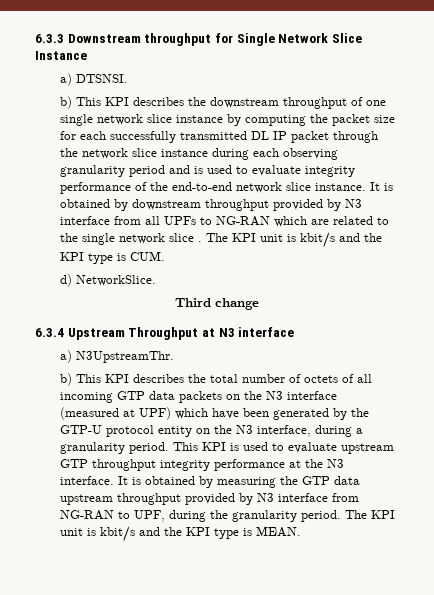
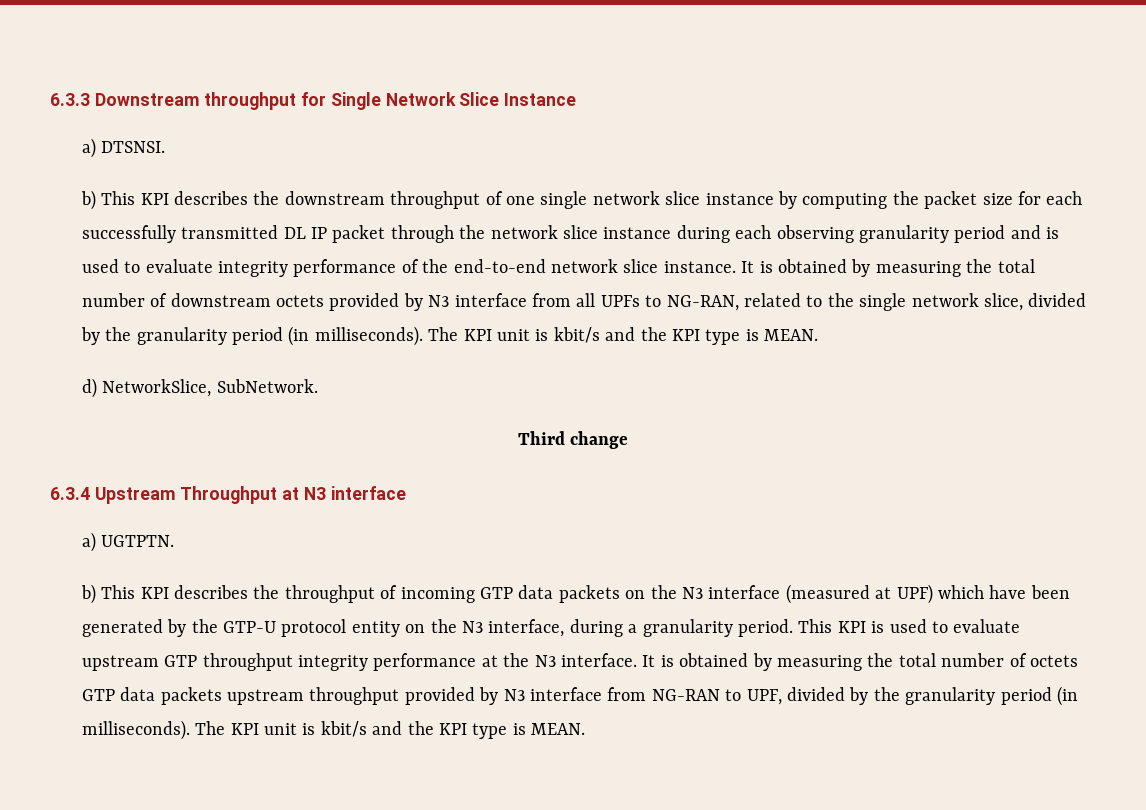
[131,199,269,211] downstream throughput -> [875,259,1035,277] [81,293,325,307] measuring the total number of downstream octets
[215,216,329,227] NG-RAN which are -> [666,295,739,311] NG-RAN,
[168,233,202,242] slice . -> [984,293,1087,311] [80,326,423,346] slice, divided by the granularity period (in milliseconds).
[129,251,165,261] CUM. -> [764,329,819,341] MEAN.
[75,275,156,286] NetworkSlice. -> [102,379,318,397] NetworkSlice, SubNetwork.
[75,351,174,363] [59,373,372,386] N3UpstreamThr. // b) This KPI describes the total number of octets of all -> [101,535,175,547] [80,584,398,604] UGTPTN. // b) This KPI describes the throughput of
[301,476,360,485] GTP data -> [898,653,1079,667] [81,687,222,705] total number of octets GTP data packets
[168,510,341,522] during the granularity period. -> [787,686,1079,706] [81,720,190,740] divided by the granularity period (in milliseconds).

